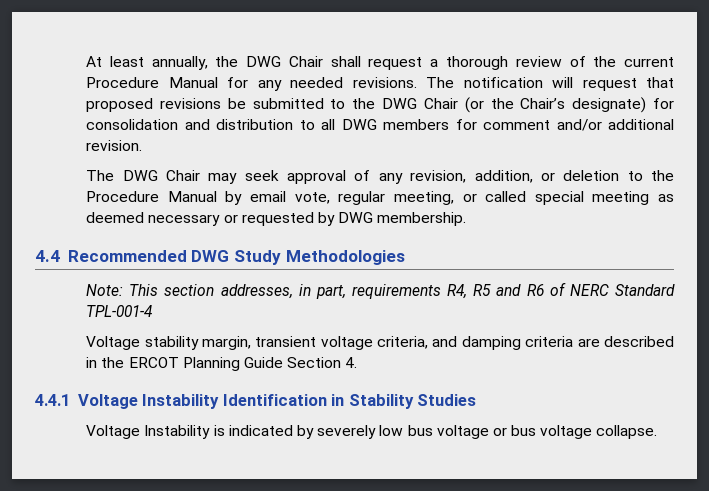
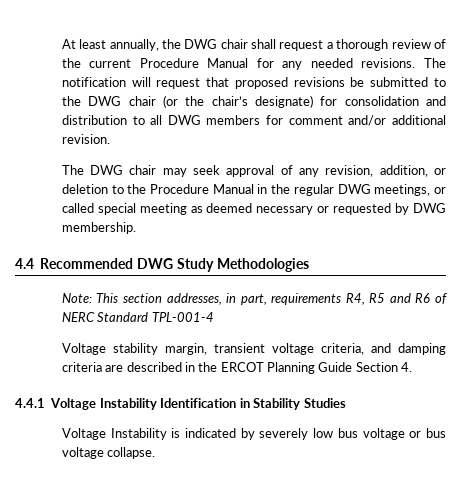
[288,56,323,67] Chair -> [220,39,248,49] chair
[423,98,458,109] Chair -> [128,96,156,106] chair
[520,98,566,109] Chair’s -> [211,96,248,106] chair’s
[165,170,200,181] Chair -> [129,165,157,175] chair
[225,191,454,205] by email vote, regular meeting, -> [257,184,431,196] in the regular DWG meetings,

